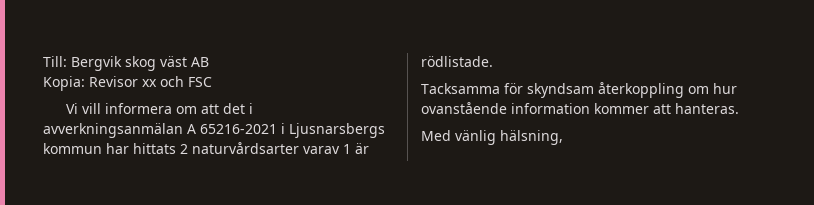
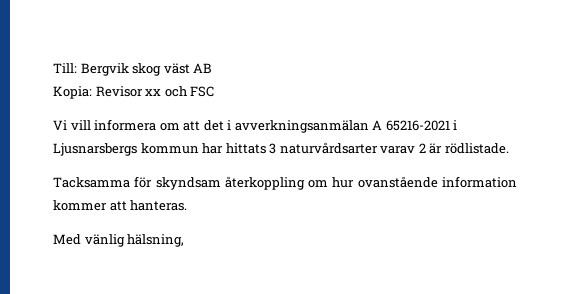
[180,144,188,154] 2 -> [269,143,277,154] 3
[343,144,351,154] 1 -> [418,143,426,153] 2

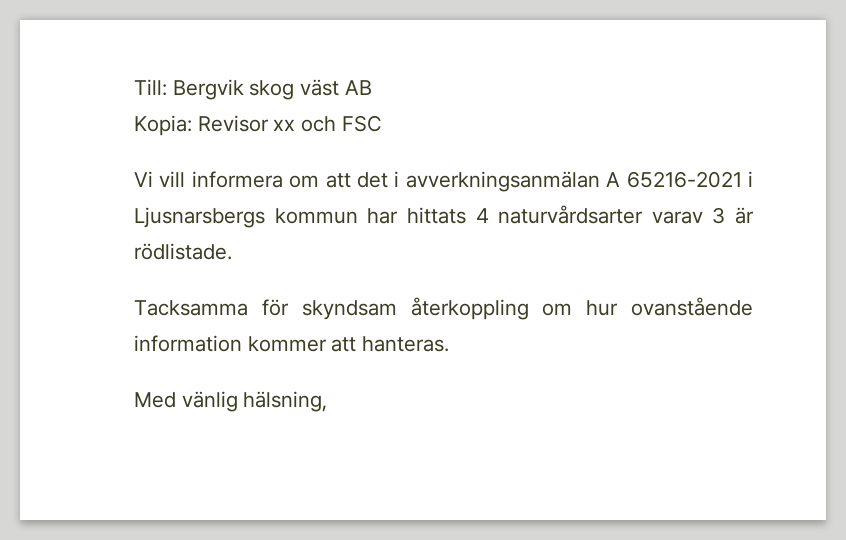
[269,143,277,154] 3 -> [475,208,489,223] 4
[418,143,426,153] 2 -> [712,207,726,224] 3

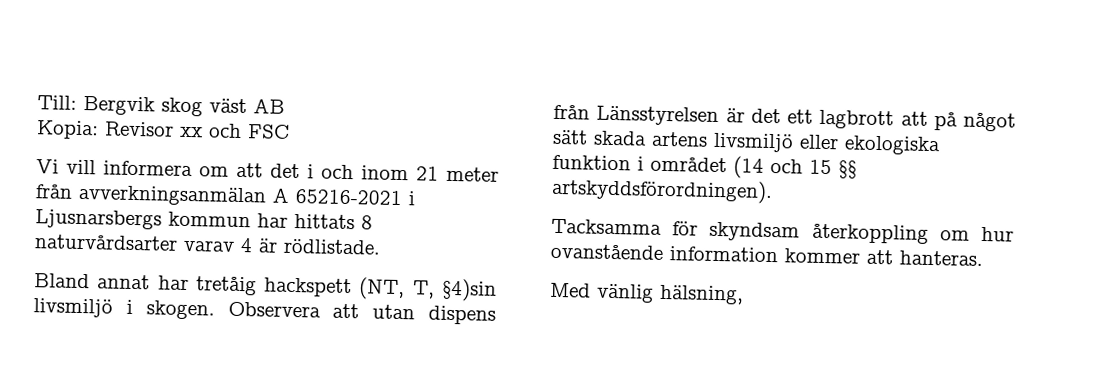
(400, 179) none -> [321,164,499,182] [35,184,73,199] och inom 21 meter från
[475,208,489,223] 4 -> [361,215,373,230] 8
[712,207,726,224] 3 -> [240,238,253,253] 4
(232, 251) none -> [34,273,497,302] [33,298,496,325] [553,104,1016,132] [552,129,941,156] [552,154,857,179] [551,177,773,205] // Bland annat har tretåig hackspett (NT, T, §4)sin livsmiljö i skogen. Observera att utan dispens från Länsstyrelsen är det ett lagbrott att på något sätt skada artens livsmiljö eller ekologiska funktion i området (14 och 15 §§ artskyddsförordningen).

